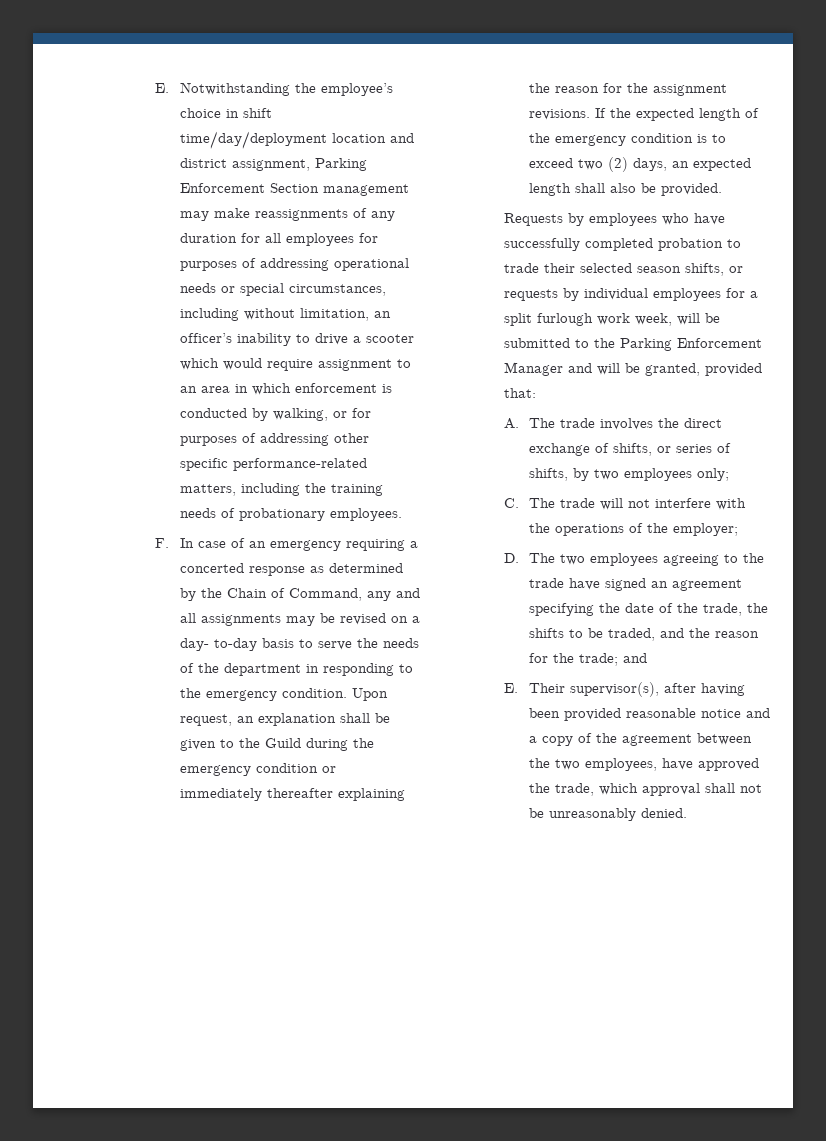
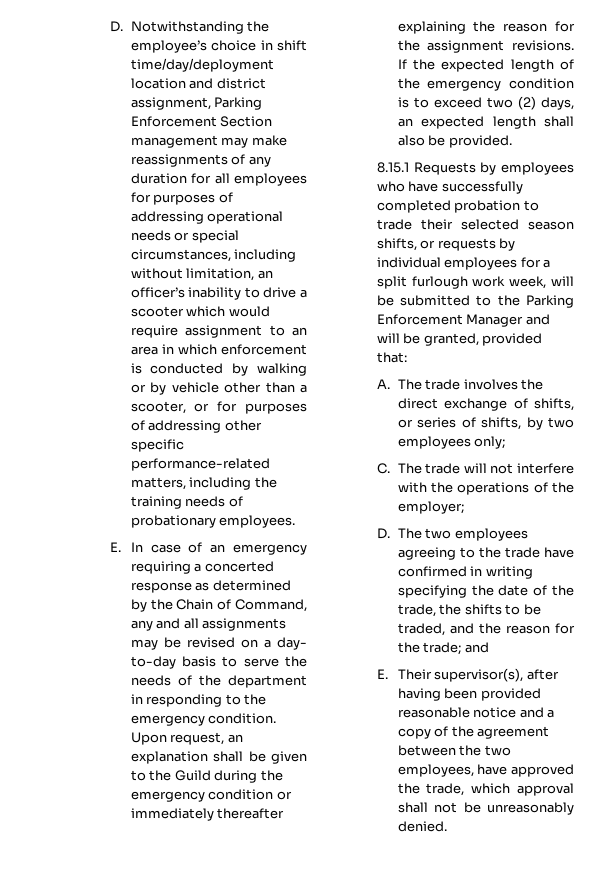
[154,83,169,93] E. -> [109,21,123,32] D.
[273,408,329,421] walking, -> [257,363,307,376] [130,382,307,395] [130,401,186,414] walking or by vehicle other than a scooter,
[154,538,169,548] F. -> [109,542,121,552] E.
(723, 189) none -> [376,162,409,173] 8.15.1
[605,578,743,591] signed an agreement -> [397,566,533,579] confirmed in writing

